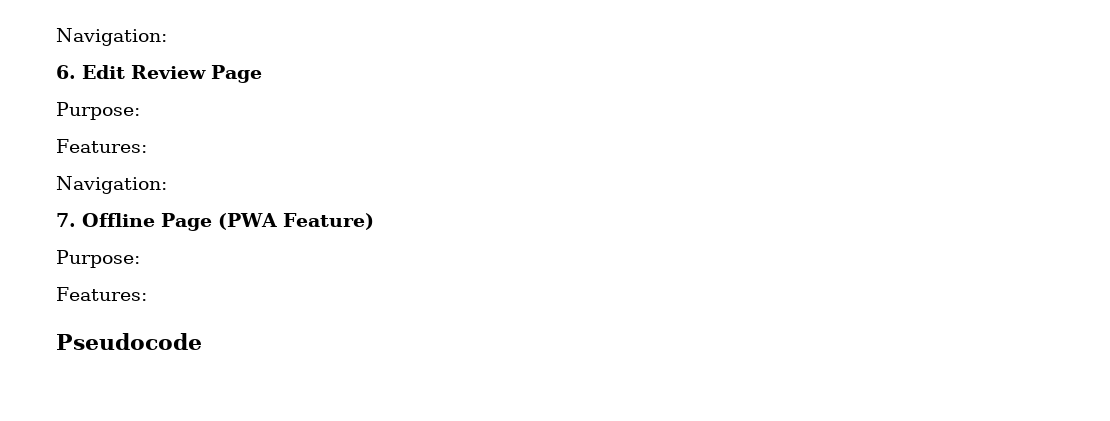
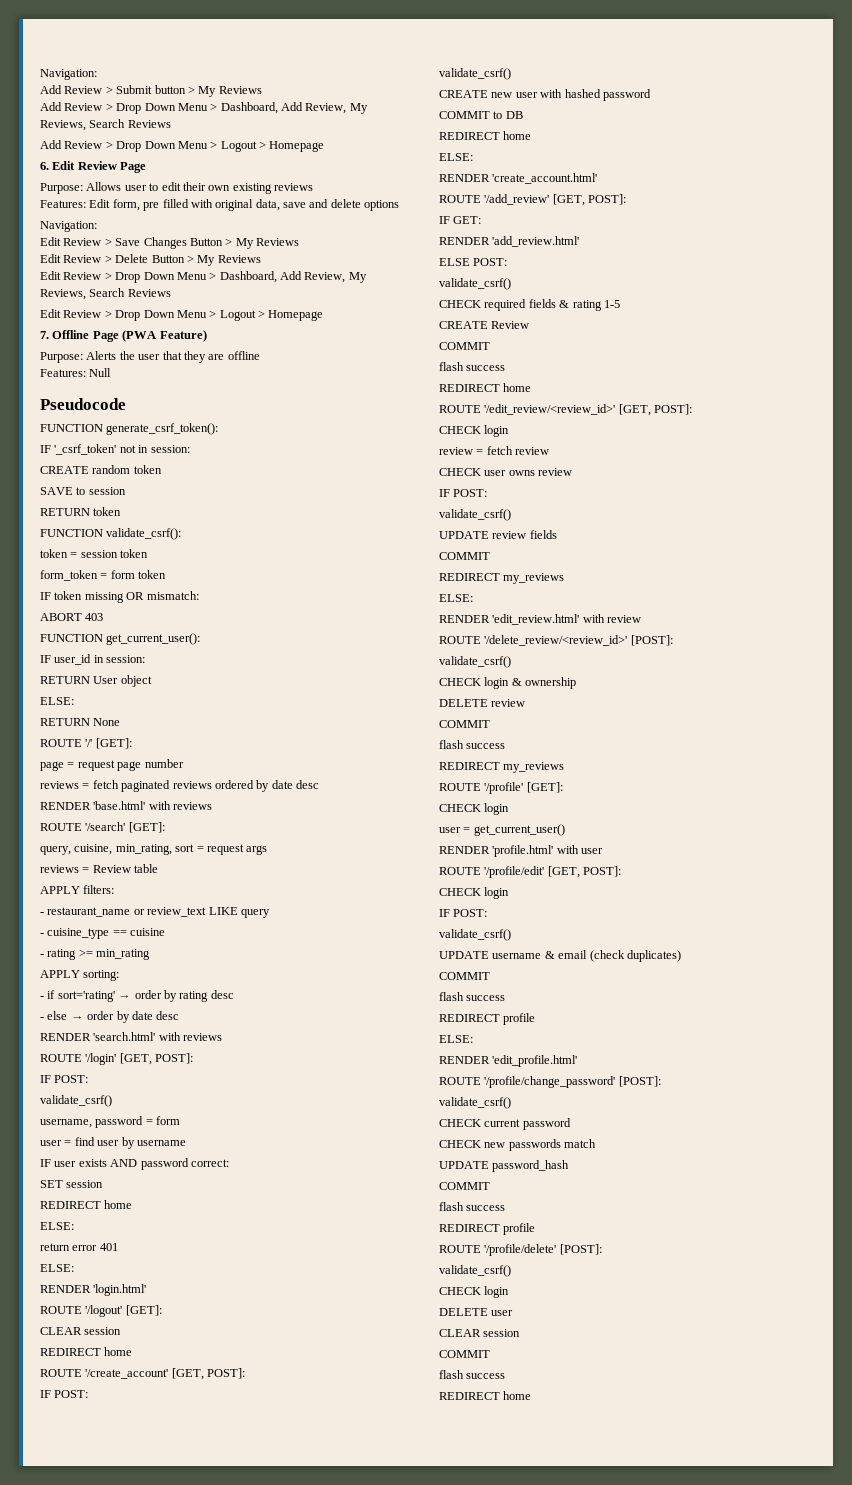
[56,28,167,46] Navigation: -> [40,69,97,80] [40,85,262,97] [40,102,368,114] [40,119,171,131] [40,140,325,152] Navigation: // Add Review > Submit button > My Reviews // Add Review > Drop Down Menu > Dashboard, Add Review, My Reviews, Search Reviews // Add Review > Drop Down Menu > Logout > Homepage
[56,139,147,153] [56,176,167,194] // Features: // Navigation: -> [86,182,313,194] [40,199,400,211] [40,221,97,232] [40,237,299,249] [40,254,261,266] [40,271,367,283] [40,288,171,300] [40,309,324,321] Allows user to edit their own existing reviews // Features: Edit form, pre filled with original data, save and delete options // Navigation: // Edit Review > Save Changes Button > My Reviews // Edit Review > Delete Button > My Reviews // Edit Review > Drop Down Menu > Dashboard, Add Review, My Reviews, Search Reviews // Edit Review > Drop Down Menu > Logout > Homepage
[56,287,147,301] // Features: -> [86,351,260,363] [40,368,112,377] Alerts the user that they are offline // Features: Null
(202, 341) none -> [40,423,219,435] [40,444,190,455] [40,465,162,474] [40,487,126,495] [40,507,122,516] [40,528,182,540] [40,549,149,558] [40,570,167,581] [40,591,199,603] [40,613,104,621] [40,633,201,645] [40,654,146,665] [40,675,152,687] [40,697,74,705] [40,718,121,726] [40,738,132,749] [40,759,184,771] [40,780,319,792] [40,801,213,810] [40,822,165,833] [40,844,268,855] [40,864,159,873] [40,885,115,894] [40,907,270,918] [40,928,166,939] [40,949,151,960] [40,970,120,981] [40,990,234,1002] [40,1011,180,1023] [40,1032,223,1041] [40,1053,194,1065] [40,1075,89,1083] [40,1095,112,1107] [40,1116,181,1128] [40,1137,186,1149] [40,1158,229,1170] [40,1180,104,1188] [40,1200,133,1209] [40,1222,74,1230] [40,1243,118,1251] [40,1264,74,1272] [40,1284,147,1296] [40,1305,162,1317] [40,1327,122,1335] [40,1347,133,1356] [40,1368,246,1380] [40,1390,89,1398] [439,68,511,80] [439,89,651,101] [439,111,523,119] [439,131,532,140] [439,153,473,161] [439,173,598,184] [439,194,627,206] [439,216,482,224] [439,236,580,247] [439,258,508,266] [439,278,511,290] [439,299,620,311] [439,321,530,329] [439,342,490,350] [439,362,506,371] [439,383,532,392] [439,404,693,416] [439,425,510,437] [439,446,550,455] [439,468,573,476] [439,489,488,497] [439,509,511,521] [439,530,557,539] [439,552,490,560] [439,573,565,584] [439,594,473,602] [439,614,642,625] [439,635,673,646] [439,656,511,668] [439,677,577,689] [439,699,526,707] [439,720,490,728] [439,740,506,749] [439,762,565,773] [439,782,563,794] [439,803,510,815] [439,824,565,836] [439,845,604,857] [439,866,622,878] [439,887,510,899] [439,909,488,917] [439,929,511,941] [439,950,681,962] [439,972,490,980] [439,992,506,1001] [439,1013,536,1025] [439,1035,473,1043] [439,1055,578,1067] [439,1076,661,1088] [439,1097,511,1109] [439,1118,571,1130] [439,1139,597,1151] [439,1160,570,1172] [439,1182,490,1190] [439,1202,506,1211] [439,1223,536,1235] [439,1244,602,1256] [439,1265,511,1277] [439,1286,510,1298] [439,1308,514,1316] [439,1329,521,1337] [439,1350,490,1358] [439,1370,506,1379] [439,1391,532,1400] // FUNCTION generate_csrf_token(): // IF '_csrf_token' not in session: // CREATE random token // SAVE to session // RETURN token // FUNCTION validate_csrf(): // token = session token // form_token = form token // IF token missing OR mismatch: // ABORT 403 // FUNCTION get_current_user(): // IF user_id in session: // RETURN User object // ELSE: // RETURN None // ROUTE '/' [GET]: // page = request page number // reviews = fetch paginated reviews ordered by date desc // RENDER 'base.html' with reviews // ROUTE '/search' [GET]: // query, cuisine, min_rating, sort = request args // reviews = Review table // APPLY filters: // - restaurant_name or review_text LIKE query // - cuisine_type == cuisine // - rating >= min_rating // APPLY sorting: // - if sort='rating' → order by rating desc // - else → order by date desc // RENDER 'search.html' with reviews // ROUTE '/login' [GET, POST]: // IF POST: // validate_csrf() // username, password = form // user = find user by username // IF user exists AND password correct: // SET session // REDIRECT home // ELSE: // return error 401 // ELSE: // RENDER 'login.html' // ROUTE '/logout' [GET]: // CLEAR session // REDIRECT home // ROUTE '/create_account' [GET, POST]: // IF POST: // validate_csrf() // CREATE new user with hashed password // COMMIT to DB // REDIRECT home // ELSE: // RENDER 'create_account.html' // ROUTE '/add_review' [GET, POST]: // IF GET: // RENDER 'add_review.html' // ELSE POST: // validate_csrf() // CHECK required fields & rating 1-5 // CREATE Review // COMMIT // flash success // REDIRECT home // ROUTE '/edit_review/<review_id>' [GET, POST]: // CHECK login // review = fetch review // CHECK user owns review // IF POST: // validate_csrf() // UPDATE review fields // COMMIT // REDIRECT my_reviews // ELSE: // RENDER 'edit_review.html' with review // ROUTE '/delete_review/<review_id>' [POST]: // validate_csrf() // CHECK login & ownership // DELETE review // COMMIT // flash success // REDIRECT my_reviews // ROUTE '/profile' [GET]: // CHECK login // user = get_current_user() // RENDER 'profile.html' with user // ROUTE '/profile/edit' [GET, POST]: // CHECK login // IF POST: // validate_csrf() // UPDATE username & email (check duplicates) // COMMIT // flash success // REDIRECT profile // ELSE: // RENDER 'edit_profile.html' // ROUTE '/profile/change_password' [POST]: // validate_csrf() // CHECK current password // CHECK new passwords match // UPDATE password_hash // COMMIT // flash success // REDIRECT profile // ROUTE '/profile/delete' [POST]: // validate_csrf() // CHECK login // DELETE user // CLEAR session // COMMIT // flash success // REDIRECT home

